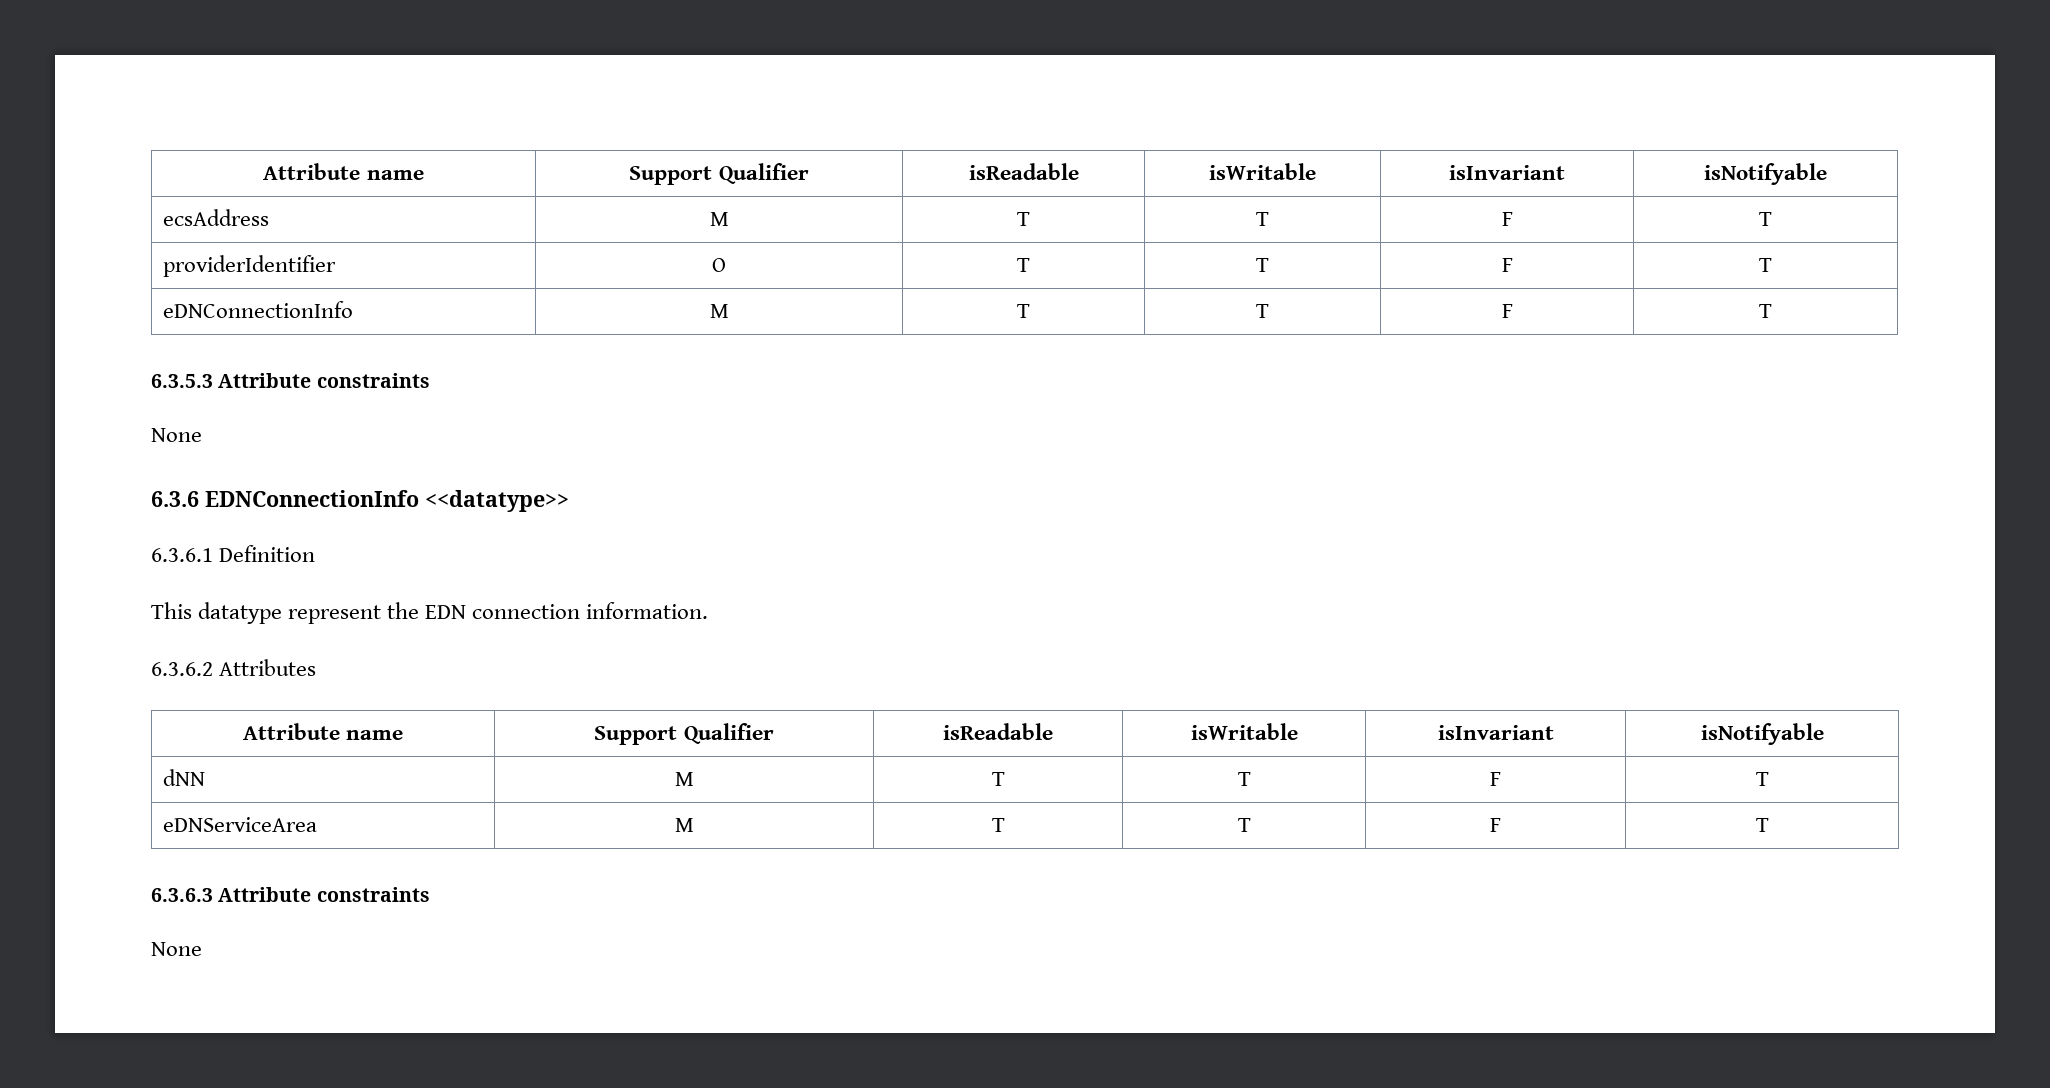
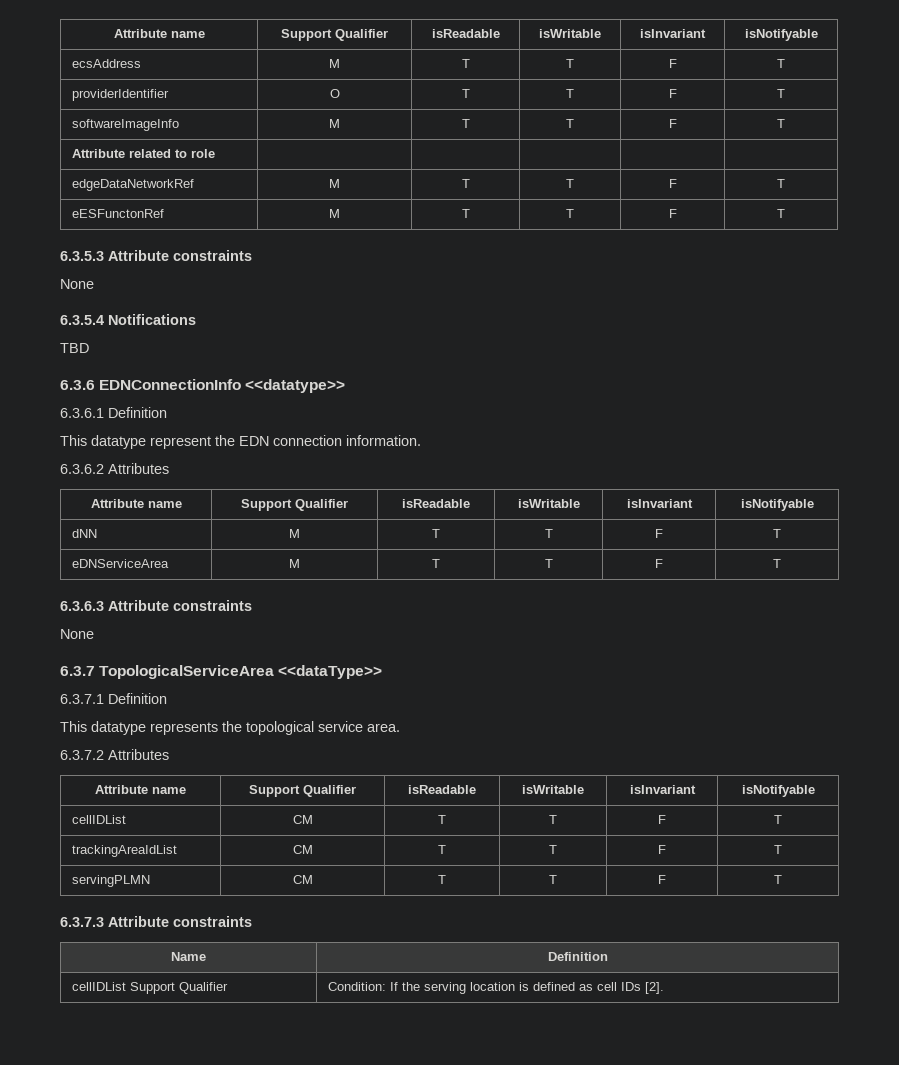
[163,301,354,318] eDNConnectionInfo -> [71,119,179,131] [329,119,340,128] [461,119,470,128] [566,119,574,128] [668,119,677,128] [777,119,785,128] [71,149,215,158] [71,179,194,191] [329,179,340,188] [461,179,470,188] [566,179,574,188] [668,179,677,188] [777,179,785,188] [71,209,164,218] softwareImageInfo | M | T | T | F | T // Attribute related to role | | | | | // edgeDataNetworkRef | M | T | T | F | T // eESFunctonRef
(202, 435) none -> [60,314,196,325] [60,343,89,353] // 6.3.5.4 Notifications // TBD
(202, 949) none -> [60,665,383,679] [60,693,167,704] [60,721,400,735] [60,749,169,760] [95,785,186,794] [249,785,356,797] [408,785,476,794] [522,785,584,794] [629,785,696,794] [741,785,815,797] [71,815,126,824] [292,815,313,824] [438,815,446,824] [549,815,557,824] [658,815,666,824] [774,815,782,824] [71,845,177,857] [292,845,313,854] [438,845,446,854] [549,845,557,854] [658,845,666,854] [774,845,782,854] [71,875,150,887] [292,875,313,884] [438,875,446,884] [549,875,557,884] [658,875,666,884] [774,875,782,884] [60,916,252,927] [171,952,206,961] [547,952,608,961] [71,982,228,994] [327,982,664,994] // 6.3.7 TopologicalServiceArea <<dataType>> // 6.3.7.1 Definition // This datatype represents the topological service area. // 6.3.7.2 Attributes // Attribute name | Support Qualifier | isReadable | isWritable | isInvariant | isNotifyable // cellIDList | CM | T | T | F | T // trackingAreaIdList | CM | T | T | F | T // servingPLMN | CM | T | T | F | T // 6.3.7.3 Attribute constraints // Name | Definition // cellIDList Support Qualifier | Condition: If the serving location is defined as cell IDs [2].

